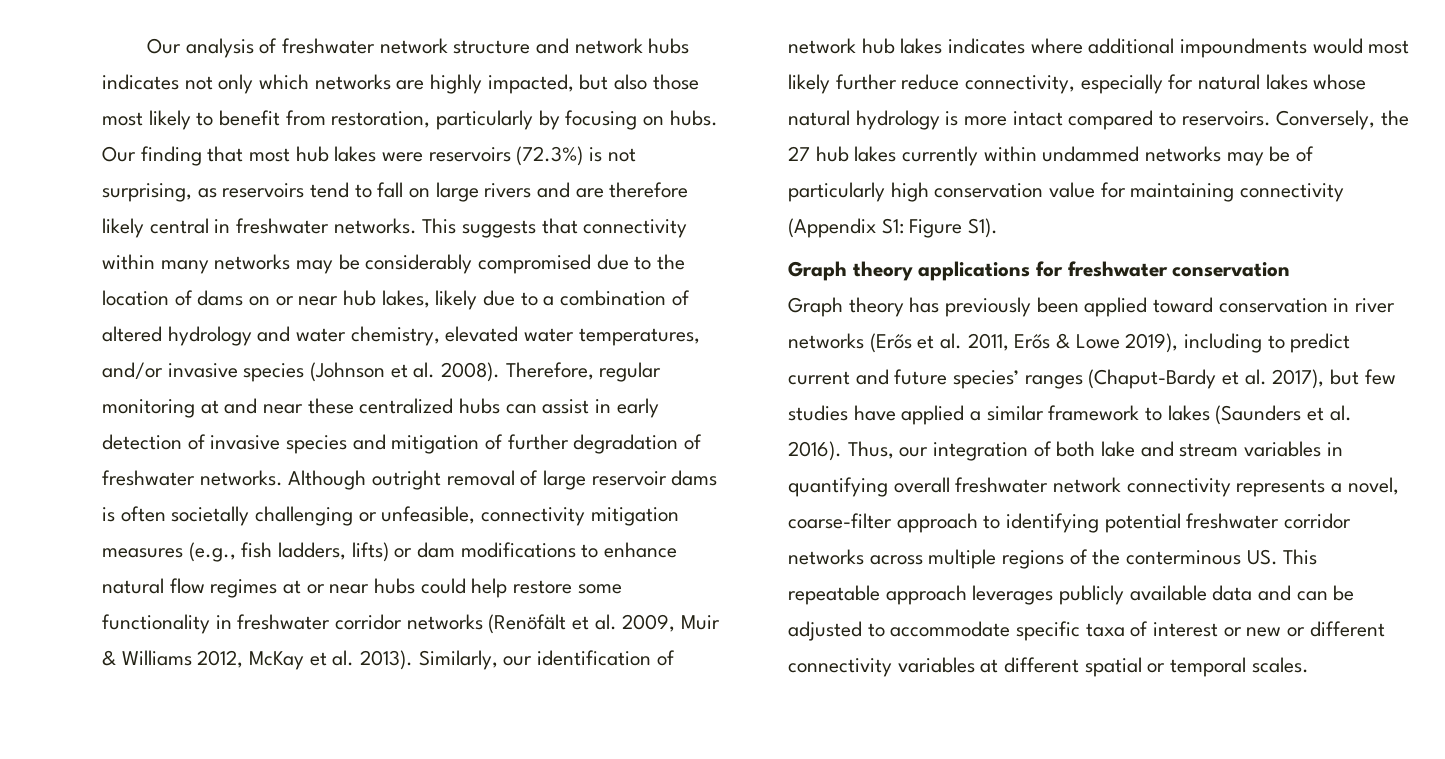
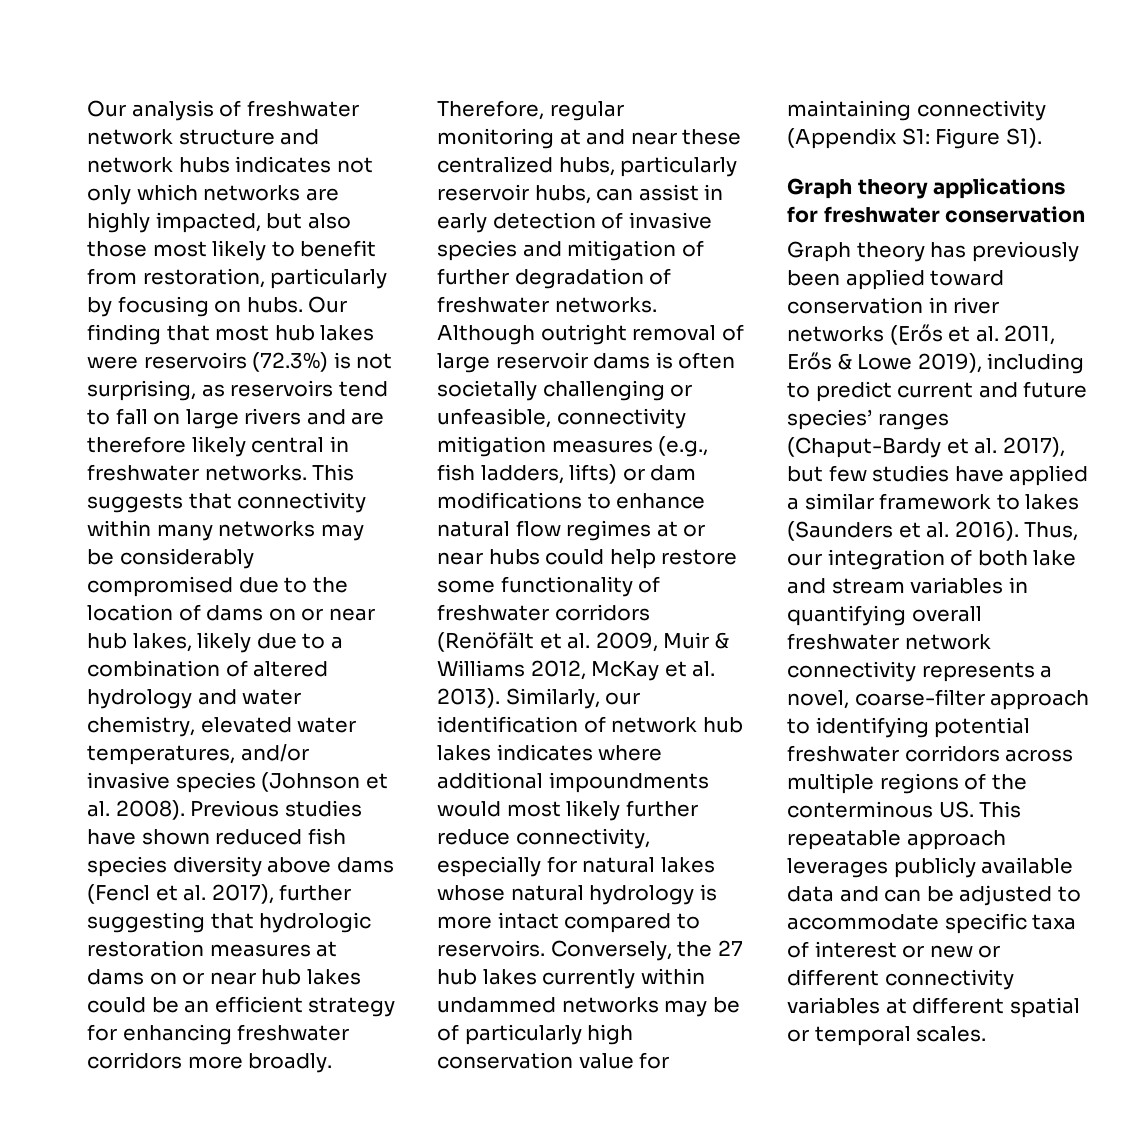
(501, 372) none -> [190,800,362,817] [87,828,346,845] [87,856,394,877] [87,884,352,904] [87,912,372,933] [87,940,338,957] [87,969,361,985] [87,996,396,1017] [87,1024,350,1045] [87,1052,333,1073] Previous studies have shown reduced fish species diversity above dams (Fencl et al. 2017), further suggesting that hydrologic restoration measures at dams on or near hub lakes could be an efficient strategy for enhancing freshwater corridors more broadly.
[459,398,501,414] hubs -> [558,156,738,177] [437,184,591,204] hubs, particularly reservoir hubs,
[215,614,483,630] in freshwater corridor networks -> [638,576,661,593] [437,604,650,621] of freshwater corridors
[1284,513,1352,529] [788,549,864,565] corridor networks -> [904,745,1000,762] corridors

